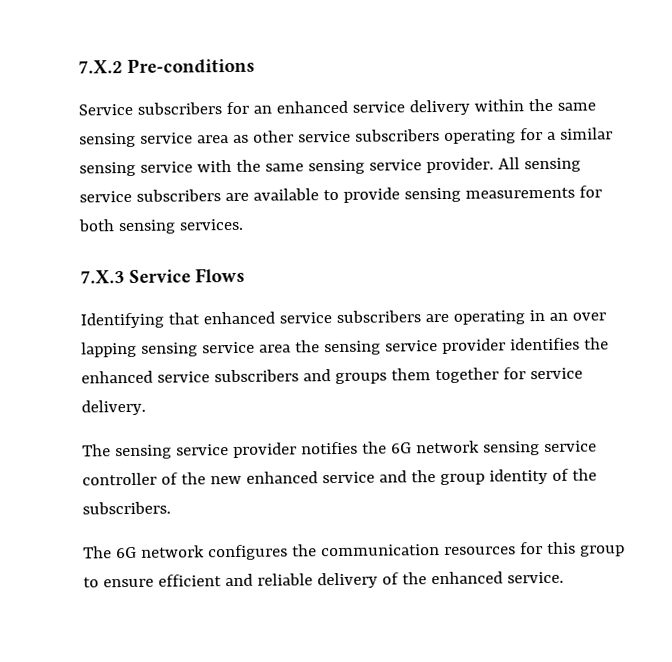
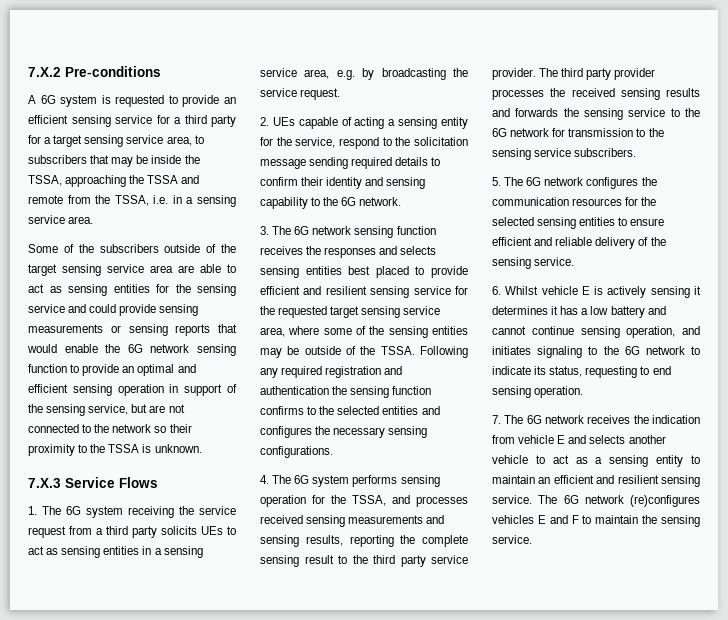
[78,98,596,116] [79,127,613,148] [79,157,581,177] [79,185,602,203] [78,218,244,235] [80,267,246,284] [80,309,606,329] [81,337,609,358] [81,367,583,385] [81,399,146,416] [82,440,597,460] [82,468,597,486] Service subscribers for an enhanced service delivery within the same sensing service area as other service subscribers operating for a similar sensing service with the same sensing service provider. All sensing service subscribers are available to provide sensing measurements for both sensing services. // 7.X.3 Service Flows // Identifying that enhanced service subscribers are operating in an over lapping sensing service area the sensing service provider identifies the enhanced service subscribers and groups them together for service delivery. // The sensing service provider notifies the 6G network sensing service controller of the new enhanced service and the group identity of the -> [28,95,236,107] [28,115,236,127] [28,135,204,147] [28,155,200,167] [28,175,200,187] [28,195,236,207] [28,215,94,224] [28,244,237,253] [28,264,236,276] [28,284,236,296] [28,304,199,316] [28,324,237,336] [27,344,236,356] [28,364,196,376] [28,384,238,396] [28,404,185,416] [28,424,192,433] [28,444,202,456] [28,477,158,488] [28,506,236,518] [28,526,236,538] [28,546,203,558] [260,68,468,80] [260,88,341,100] [260,117,468,129] [260,137,468,149] [260,157,441,169] [260,177,426,189] [260,197,402,209] [260,226,436,238] [260,246,437,258] [260,266,468,278] [260,286,468,298] [260,306,441,318] [260,326,468,338] [260,346,468,358] [260,366,403,378] [260,386,432,398] [260,406,440,415] [260,426,428,438] [260,446,333,458] [260,475,440,487] [260,495,468,507] [260,515,445,527] [260,535,468,547] [260,555,468,567] [492,68,656,80] [492,88,700,100] [492,108,700,120] [492,128,664,137] [492,148,572,160] A 6G system is requested to provide an efficient sensing service for a third party for a target sensing service area, to subscribers that may be inside the TSSA, approaching the TSSA and remote from the TSSA, i.e. in a sensing service area. // Some of the subscribers outside of the target sensing service area are able to act as sensing entities for the sensing service and could provide sensing measurements or sensing reports that would enable the 6G network sensing function to provide an optimal and efficient sensing operation in support of the sensing service, but are not connected to the network so their proximity to the TSSA is unknown. // 7.X.3 Service Flows // 1. The 6G system receiving the service request from a third party solicits UEs to act as sensing entities in a sensing service area, e.g. by broadcasting the service request. // 2. UEs capable of acting a sensing entity for the service, respond to the solicitation message sending required details to confirm their identity and sensing capability to the 6G network. // 3. The 6G network sensing function receives the responses and selects sensing entities best placed to provide efficient and resilient sensing service for the requested target sensing service area, where some of the sensing entities may be outside of the TSSA. Following any required registration and authentication the sensing function confirms to the selected entities and configures the necessary sensing configurations. // 4. The 6G system performs sensing operation for the TSSA, and processes received sensing measurements and sensing results, reporting the complete sensing result to the third party service provider. The third party provider processes the received sensing results and forwards the sensing service to the 6G network for transmission to the sensing service
(171, 508) none -> [492,177,501,186] 5.
[546,541,625,557] this group -> [641,197,657,206] [492,217,616,229] the selected sensing entities
[430,571,564,585] enhanced service. -> [492,257,575,269] [492,286,701,298] [492,306,666,318] [492,326,700,338] [492,346,700,358] [492,366,671,378] [492,386,584,398] [492,415,700,424] [492,435,666,444] [492,455,700,467] [492,475,700,487] [492,495,700,507] [492,515,700,527] [492,535,532,544] sensing service. // 6. Whilst vehicle E is actively sensing it determines it has a low battery and cannot continue sensing operation, and initiates signaling to the 6G network to indicate its status, requesting to end sensing operation. // 7. The 6G network receives the indication from vehicle E and selects another vehicle to act as a sensing entity to maintain an efficient and resilient sensing service. The 6G network (re)configures vehicles E and F to maintain the sensing service.

